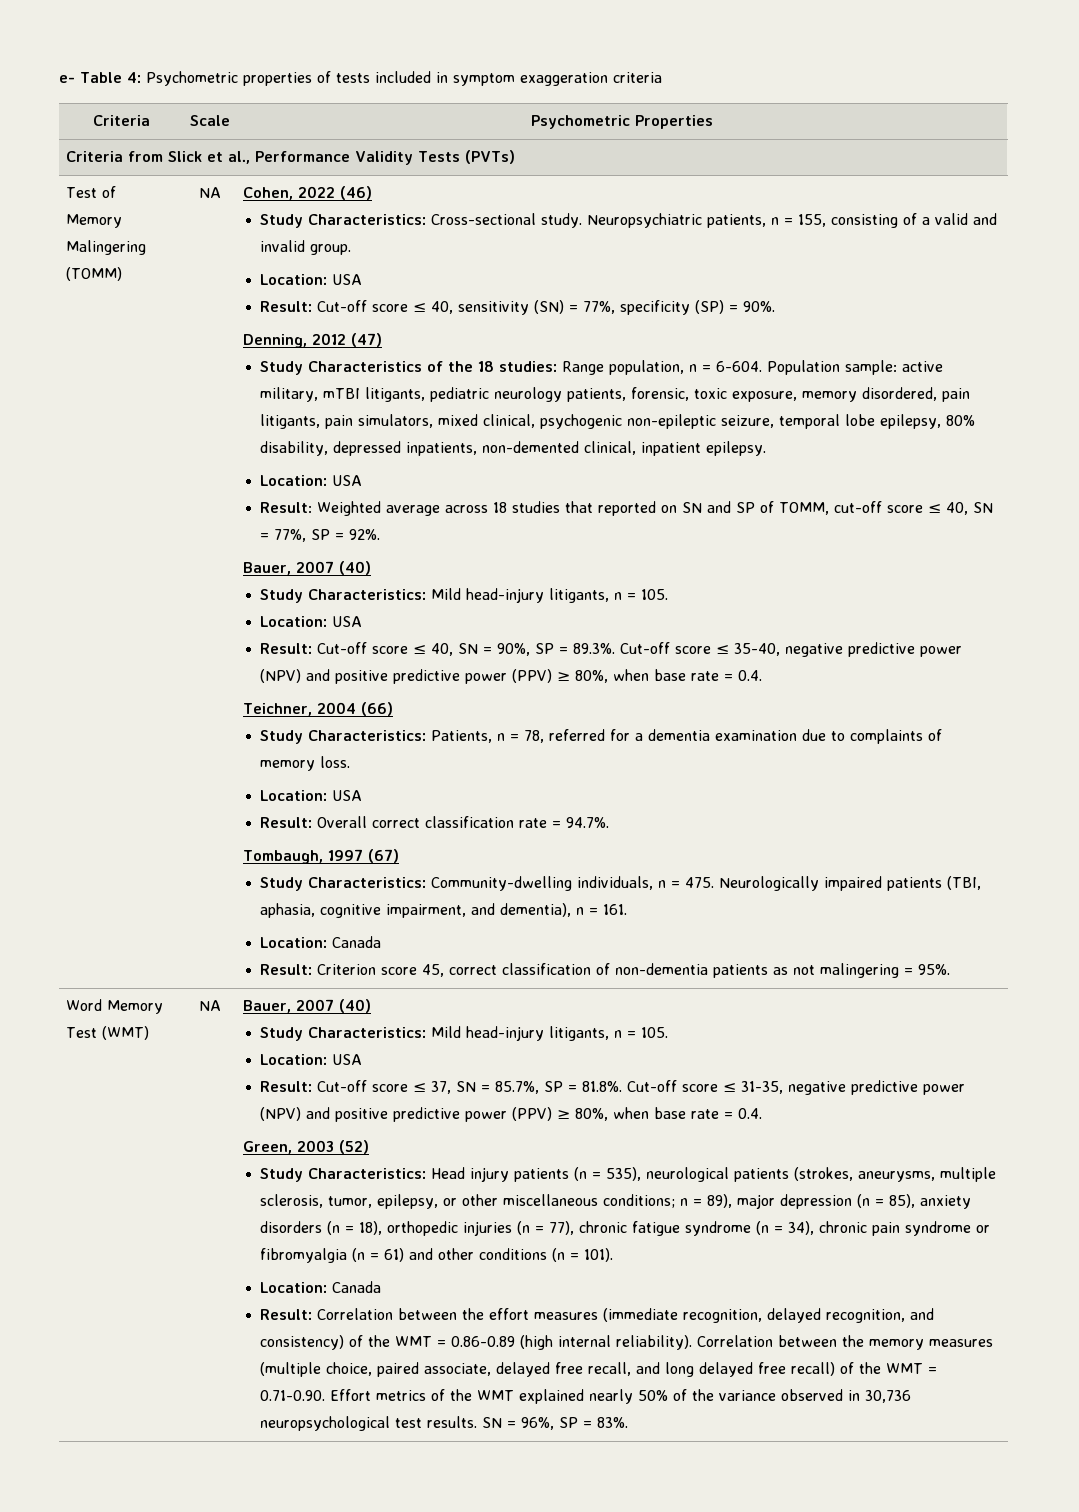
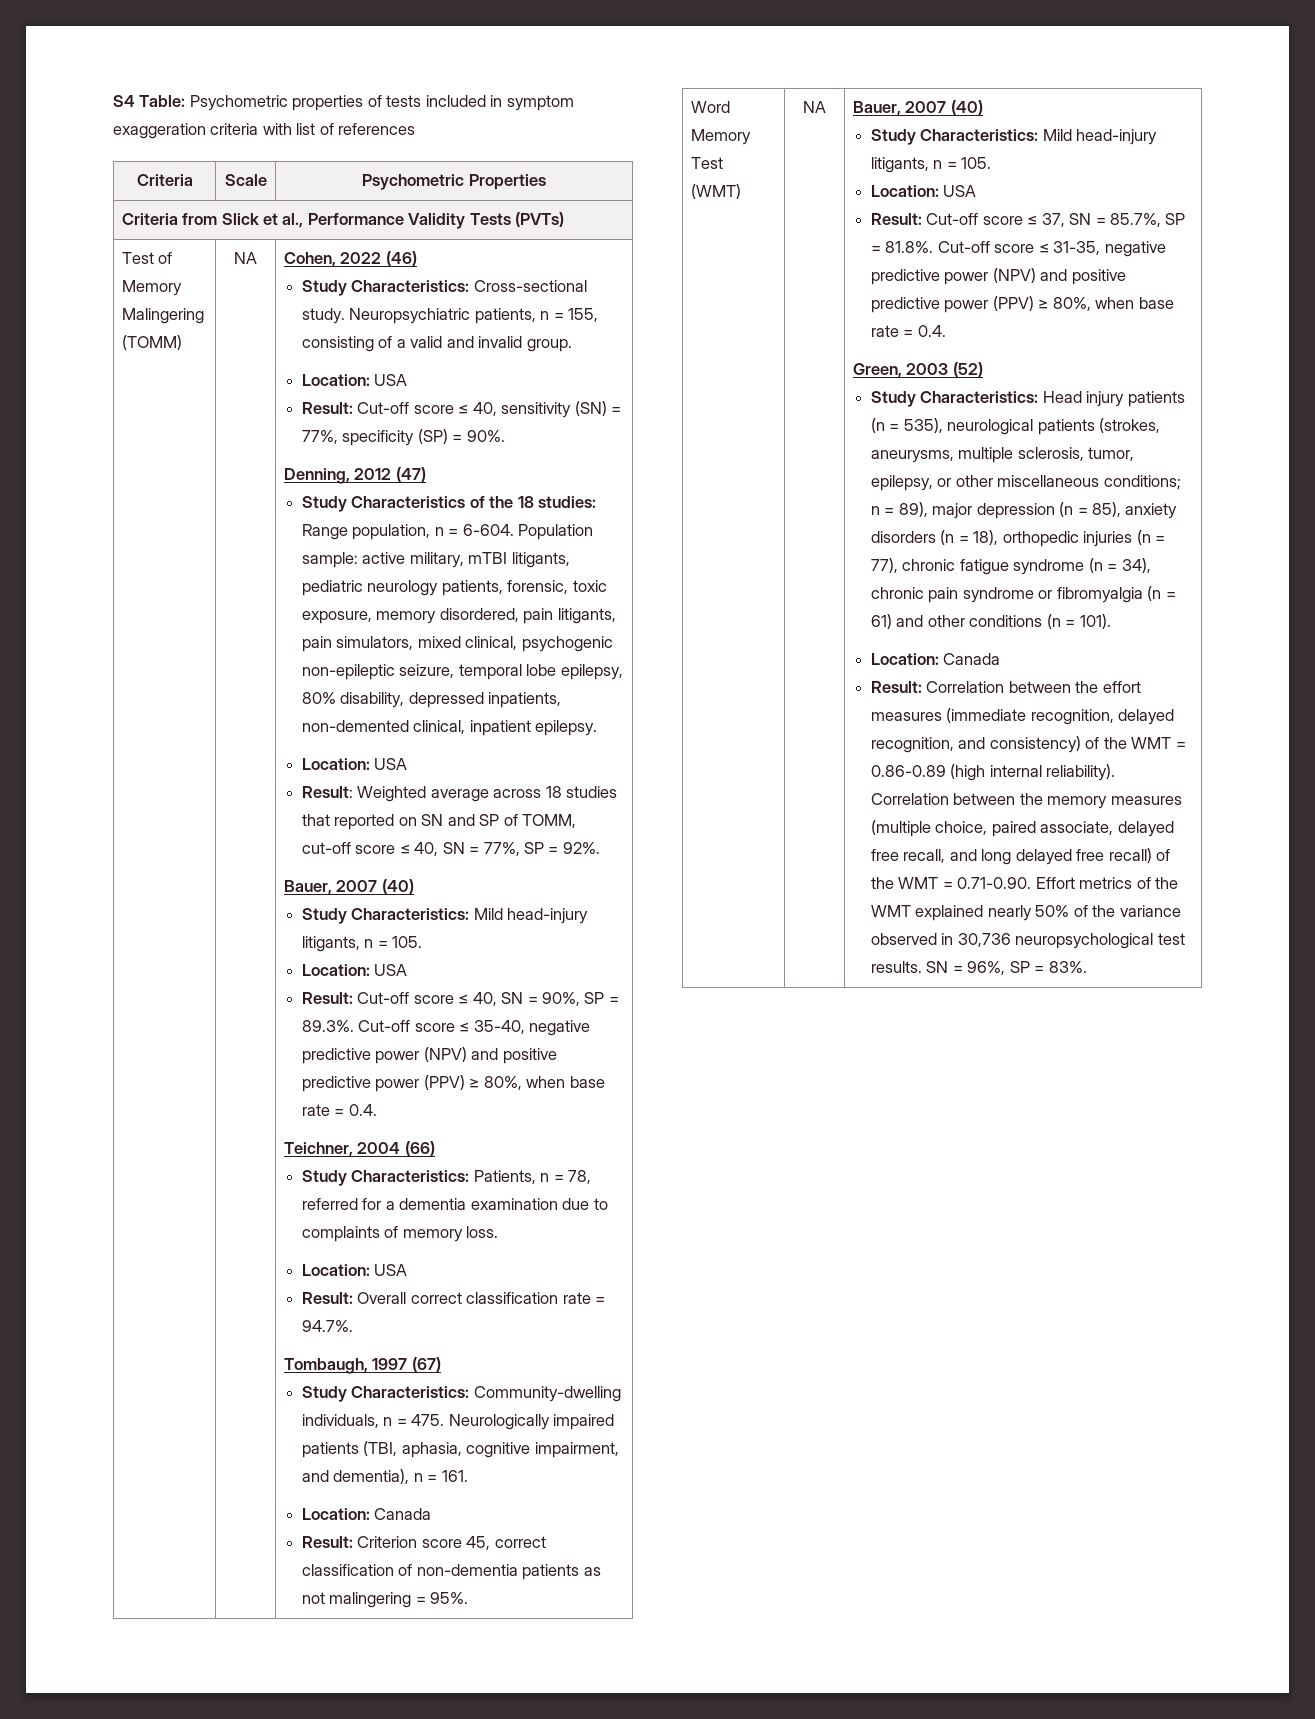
[59,72,141,83] e- Table 4: -> [113,95,186,107] S4 Table:
(662, 77) none -> [262,123,416,135] with list of references

